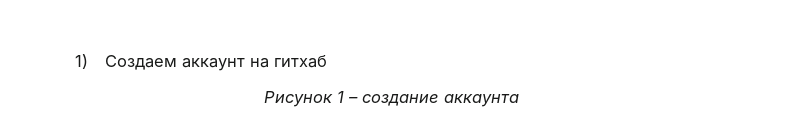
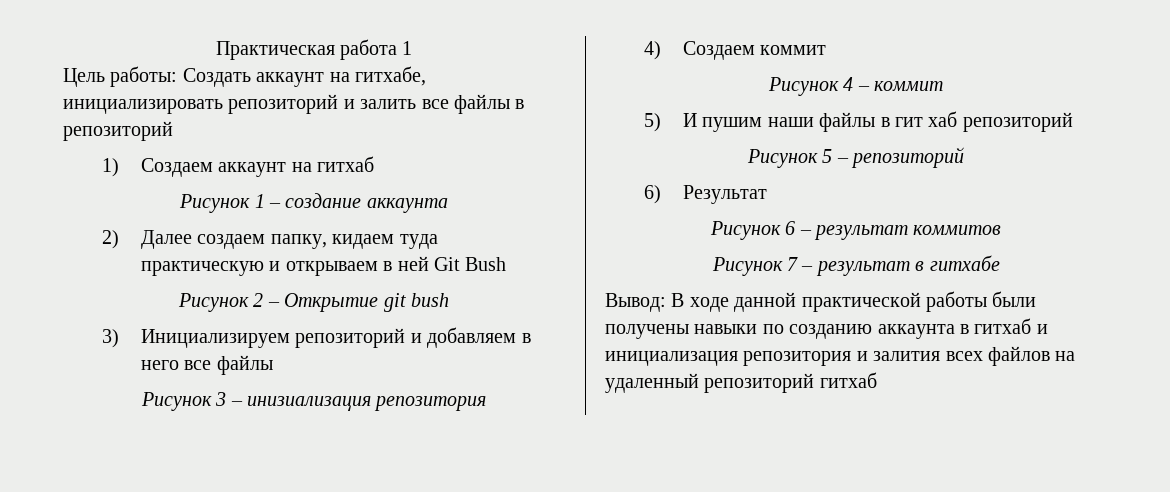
(75, 61) none -> [215,39,413,60] [63,66,426,87] [63,94,525,114] [63,121,173,141] Практическая работа 1 // Цель работы: Создать аккаунт на гитхабе, инициализировать репозиторий и залить все файлы в репозиторий //
(519, 100) none -> [102,230,438,249] [141,256,507,276] [178,293,449,312] [102,327,531,348] [141,355,273,375] [140,392,487,411] [644,41,827,60] [767,77,944,96] [644,111,1073,132] [746,147,965,168] [644,185,768,204] [709,221,1002,240] [711,255,1000,276] [605,291,1037,312] [605,318,1048,339] [605,346,1076,366] [605,372,877,393] // 2) Далее создаем папку, кидаем туда практическую и открываем в ней Git Bush // Рисунок 2 – Открытие git bush // 3) Инициализируем репозиторий и добавляем в него все файлы // Рисунок 3 – инизиализация репозитория // 4) Создаем коммит // Рисунок 4 – коммит // 5) И пушим наши файлы в гит хаб репозиторий // Рисунок 5 – репозиторий // 6) Результат // Рисунок 6 – результат коммитов // Рисунок 7 – результат в гитхабе // Вывод: В ходе данной практической работы были получены навыки по созданию аккаунта в гитхаб и инициализация репозитория и залития всех файлов на удаленный репозиторий гитхаб

